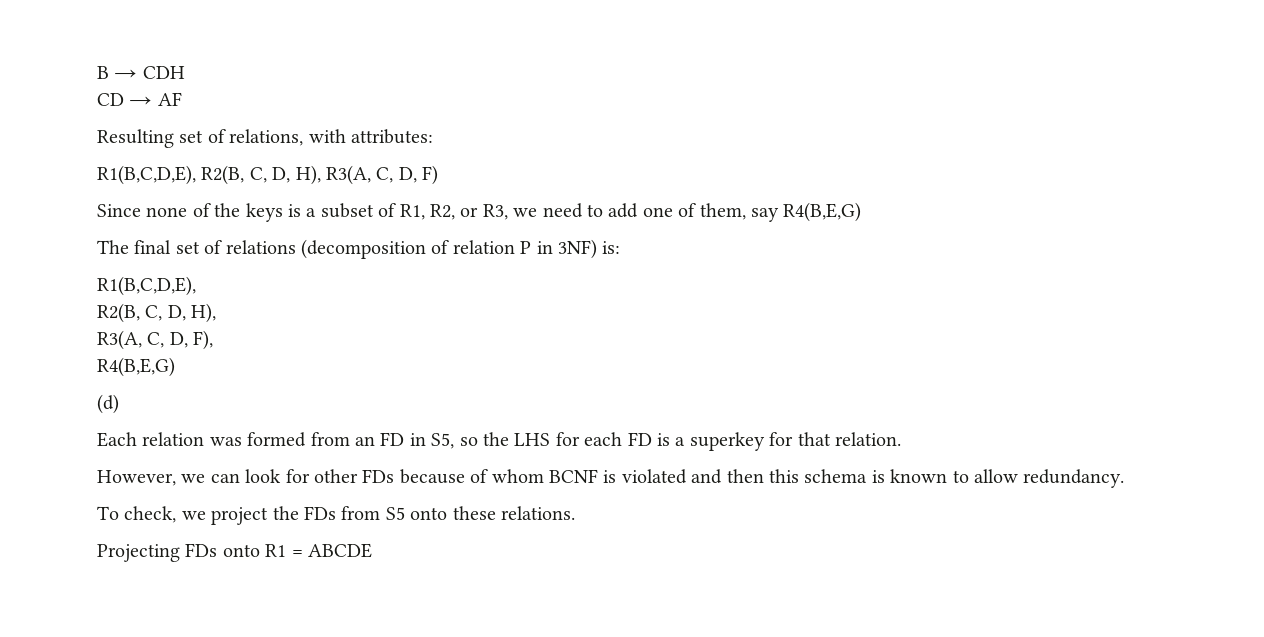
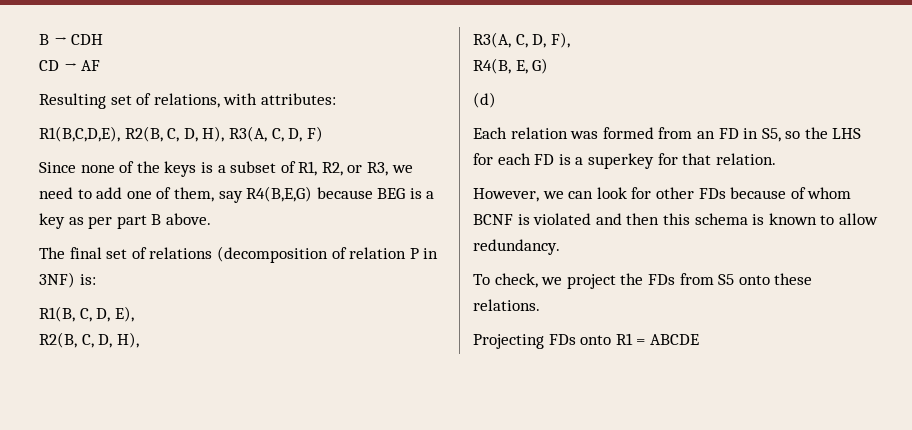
(862, 212) none -> [316,187,435,199] [39,213,211,229] because BEG is a key as per part B above.
[97,276,196,296] R1(B,C,D,E), -> [39,306,134,322] R1(B, C, D, E),
[97,357,175,377] R4(B,E,G) -> [473,58,549,74] R4(B, E, G)

